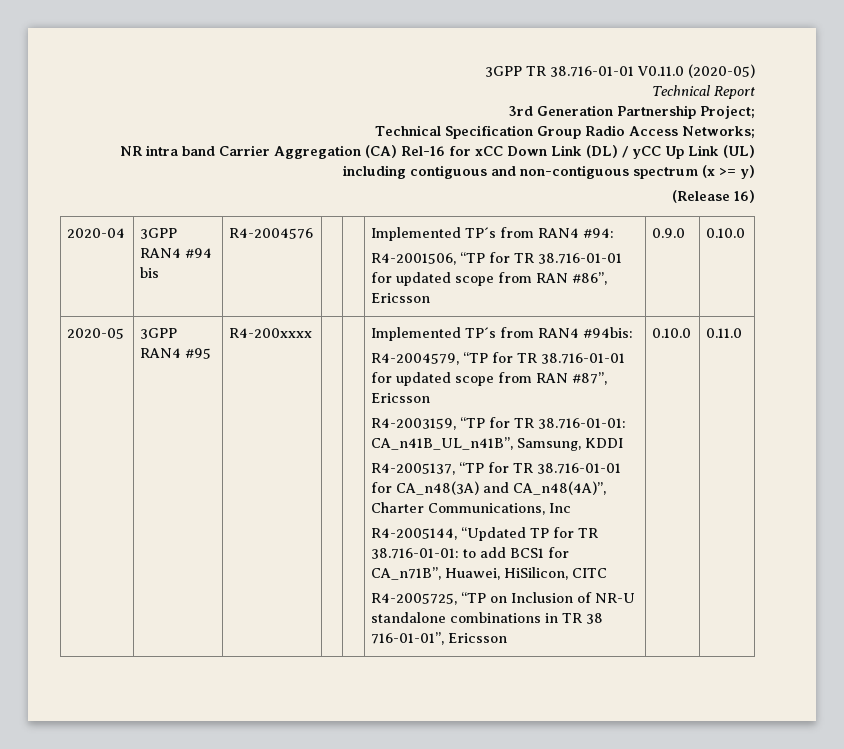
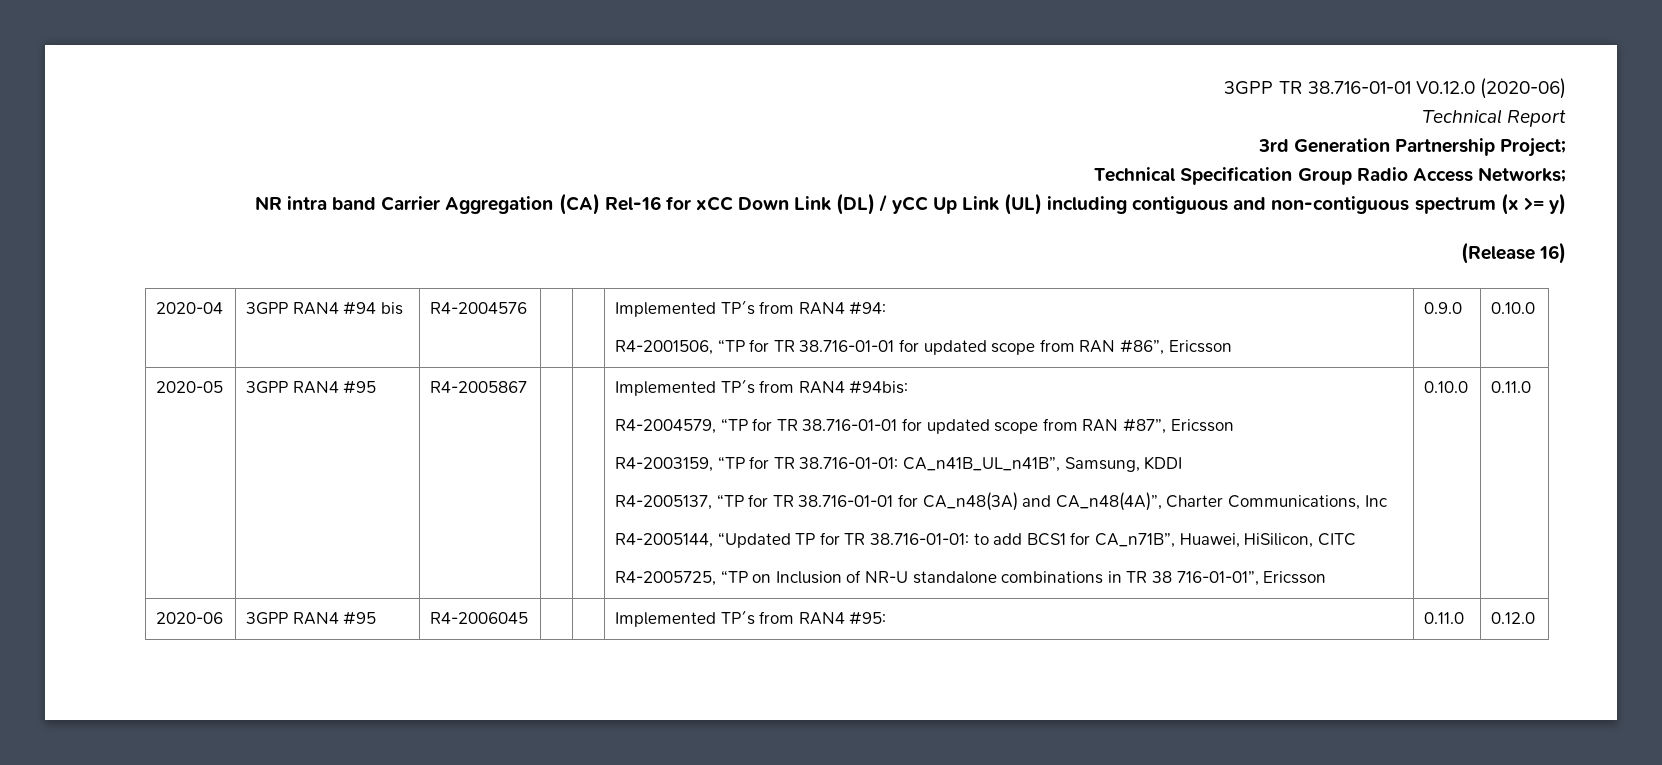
[637,64,755,78] V0.11.0 (2020-05) -> [1415,78,1567,99] V0.12.0 (2020-06)
[229,328,313,338] R4-200xxxx -> [430,381,528,393] R4-2005867
(743, 333) none -> [156,612,224,624] [246,611,377,625] [430,612,529,624] [615,610,887,627] [1424,612,1465,624] [1491,612,1536,624] // 2020-06 | 3GPP RAN4 #95 | R4-2006045 | | | Implemented TP´s from RAN4 #95: | 0.11.0 | 0.12.0

